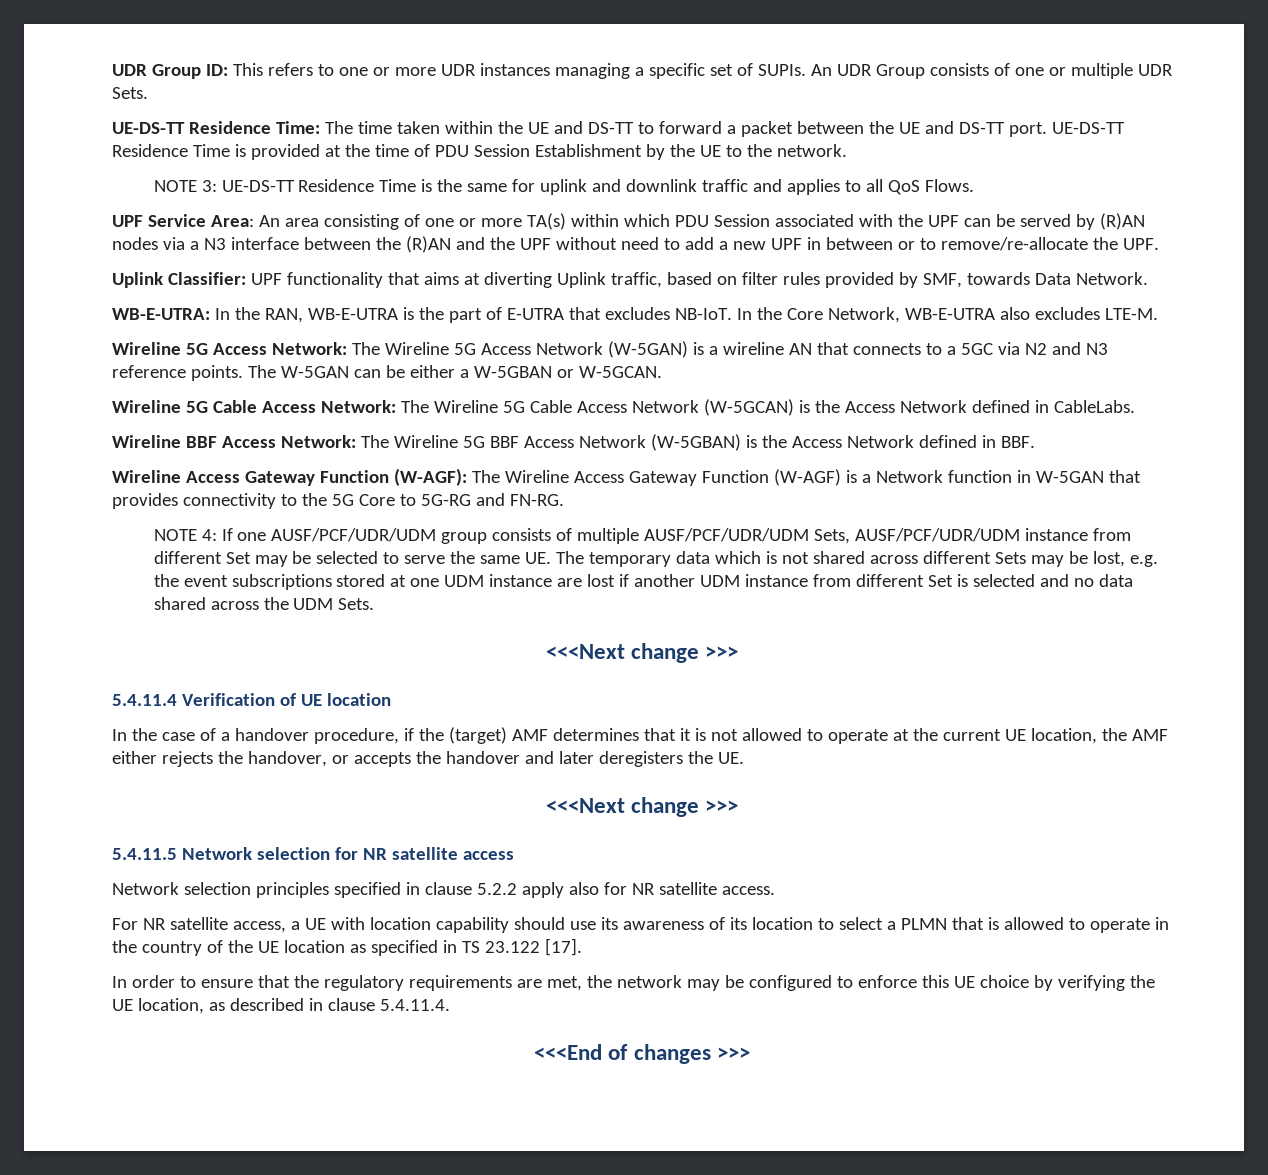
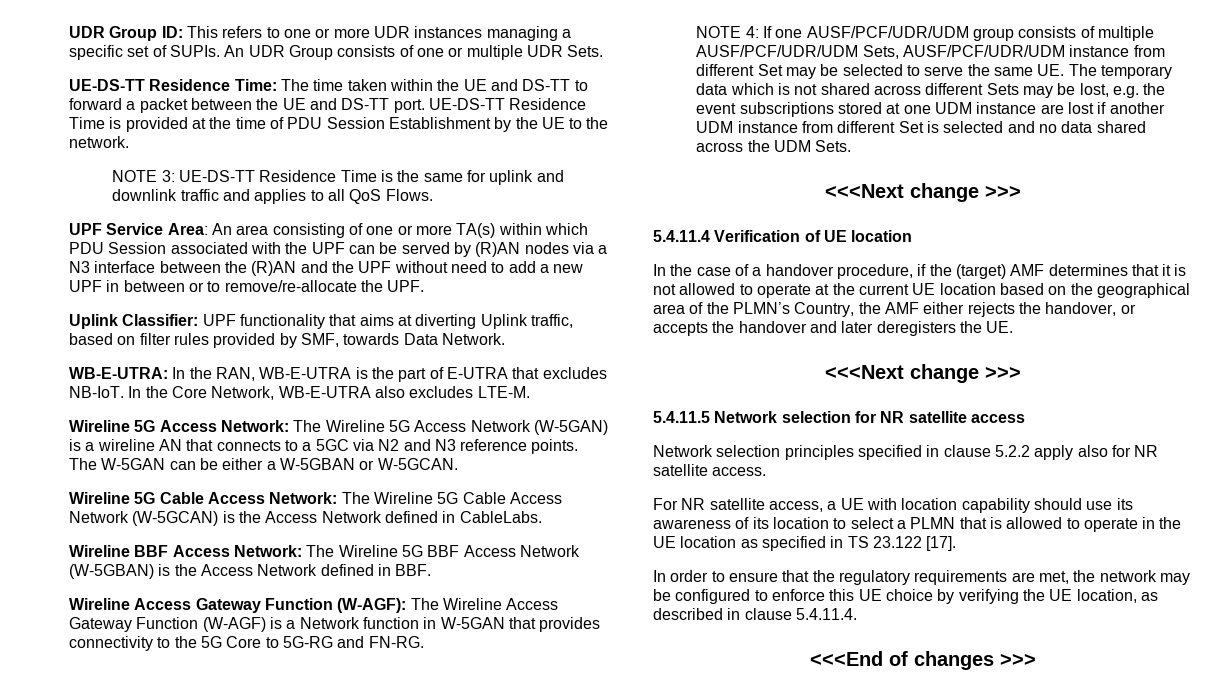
[1030,728,1097,744] location, -> [939,283,1190,298] [653,302,855,317] location based on the geographical area of the PLMN’s Country,
[141,940,253,956] country of the -> (1182, 523) none

